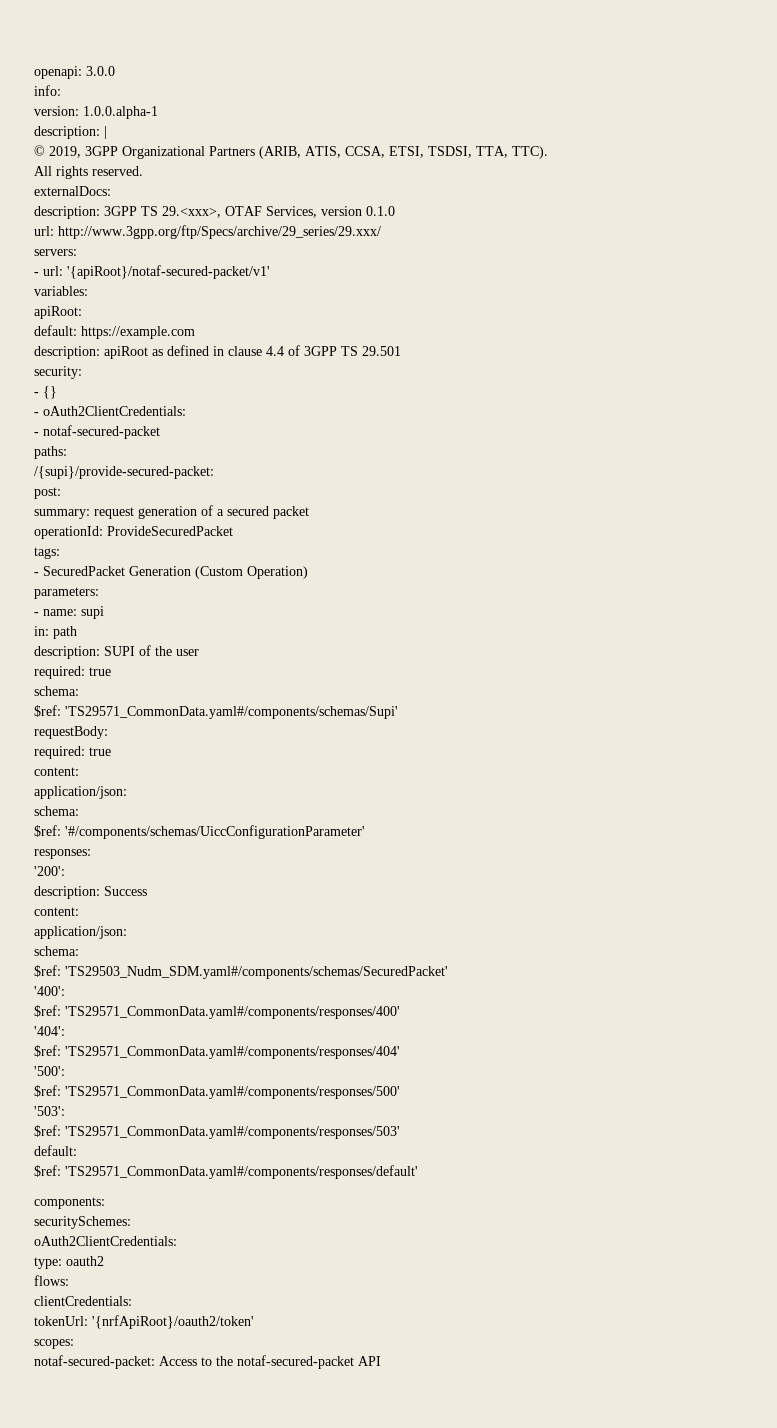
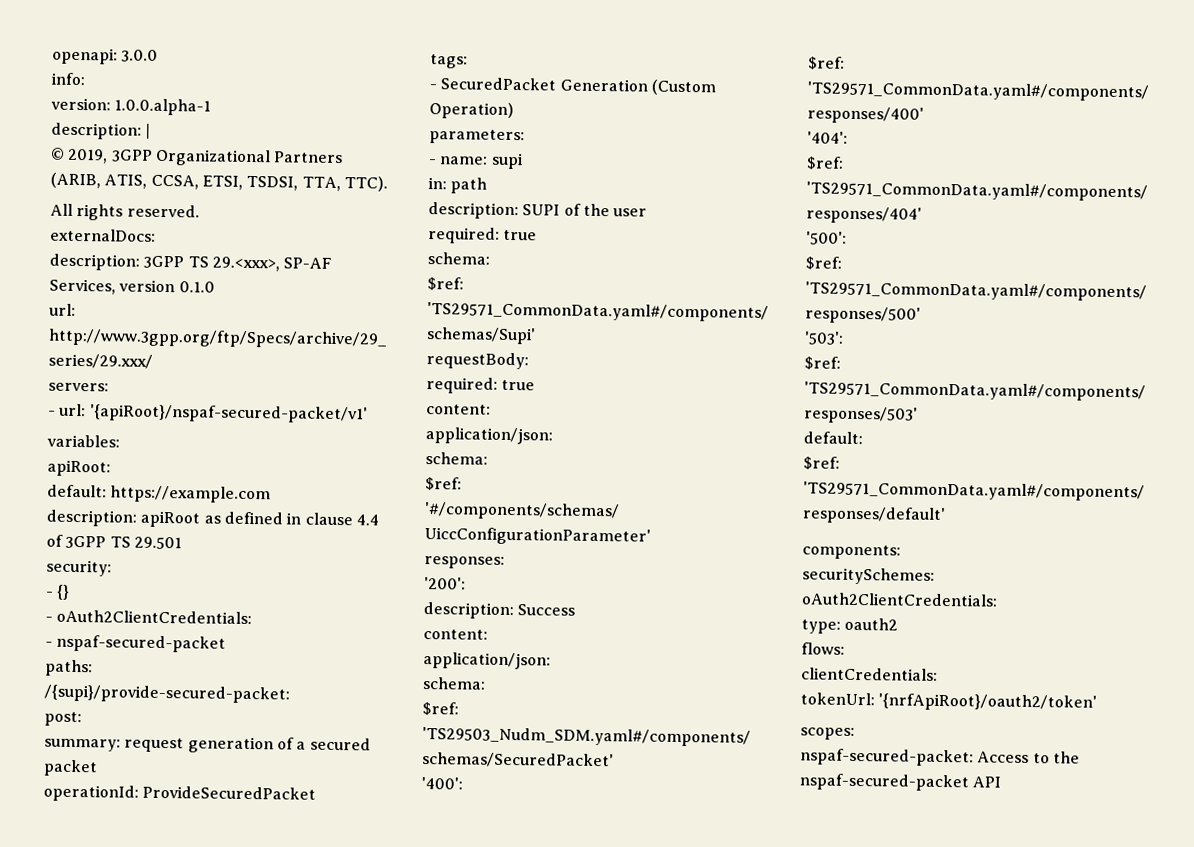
[225,206,262,216] OTAF -> [283,257,333,269] SP-AF
[67,265,270,279] '{apiRoot}/notaf-secured-packet/v1' -> [89,404,368,424] '{apiRoot}/nspaf-secured-packet/v1'
[43,425,160,439] notaf-secured-packet -> [56,634,227,653] nspaf-secured-packet
[34,1355,155,1369] notaf-secured-packet: -> [800,748,974,767] nspaf-secured-packet:
[237,1355,354,1369] notaf-secured-packet -> [799,773,969,792] nspaf-secured-packet

